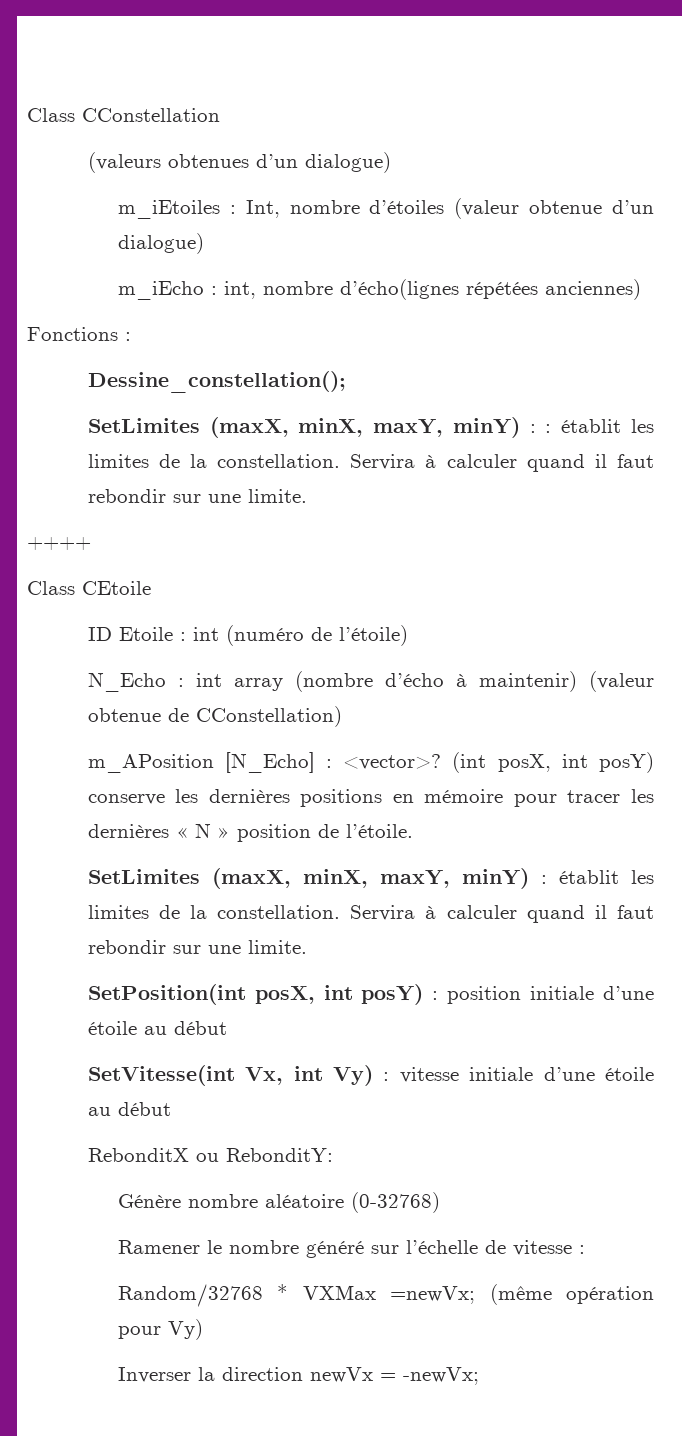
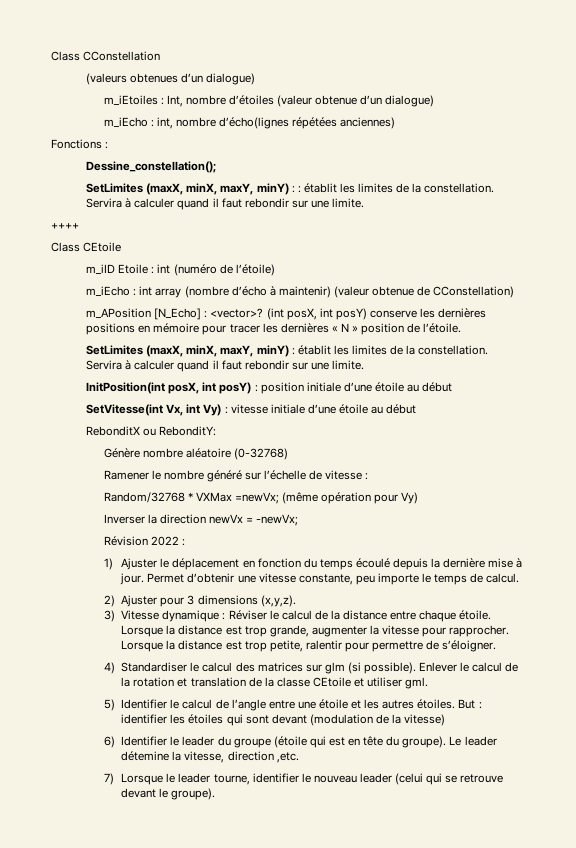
[87,627,112,641] ID -> [86,264,116,274] m_iID
[87,672,166,692] N_Echo -> [86,286,131,296] m_iEcho
[87,984,246,1005] SetPosition(int -> [86,382,166,394] InitPosition(int
(480, 1376) none -> [103,536,185,546] [103,558,523,570] [120,573,520,585] [103,595,296,607] [103,610,492,622] [121,625,510,637] [121,640,497,652] [103,662,519,674] [121,677,429,689] [103,699,482,711] [121,714,446,726] [103,736,497,748] [121,751,299,763] [103,773,504,785] [121,788,216,800] // Révision 2022 : // 1) Ajuster le déplacement en fonction du temps écoulé depuis la dernière mise à jour. Permet d’obtenir une vitesse constante, peu importe le temps de calcul. // 2) Ajuster pour 3 dimensions (x,y,z). // 3) Vitesse dynamique : Réviser le calcul de la distance entre chaque étoile. Lorsque la distance est trop grande, augmenter la vitesse pour rapprocher. Lorsque la distance est trop petite, ralentir pour permettre de s’éloigner. // 4) Standardiser le calcul des matrices sur glm (si possible). Enlever le calcul de la rotation et translation de la classe CEtoile et utiliser gml. // 5) Identifier le calcul de l’angle entre une étoile et les autres étoiles. But : identifier les étoiles qui sont devant (modulation de la vitesse) // 6) Identifier le leader du groupe (étoile qui est en tête du groupe). Le leader détemine la vitesse, direction ,etc. // 7) Lorsque le leader tourne, identifier le nouveau leader (celui qui se retrouve devant le groupe).

